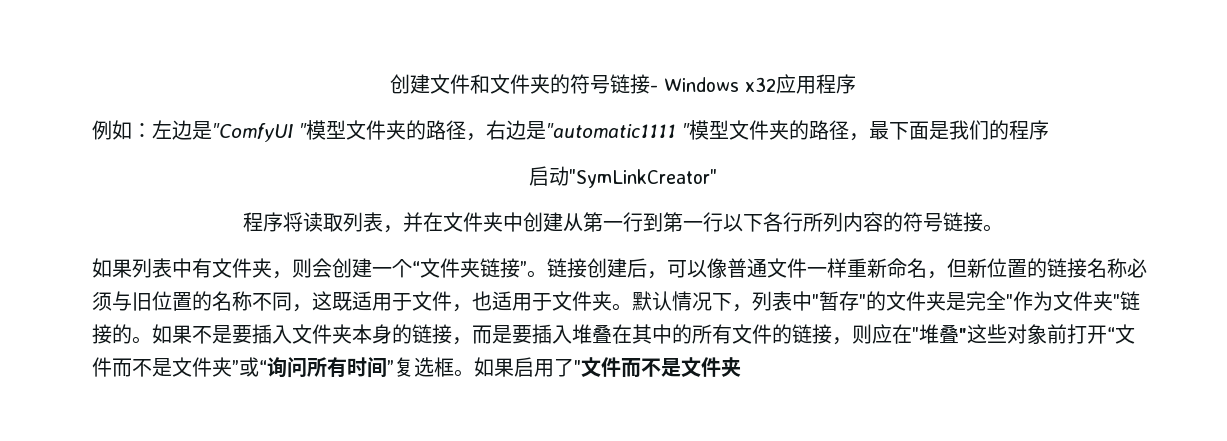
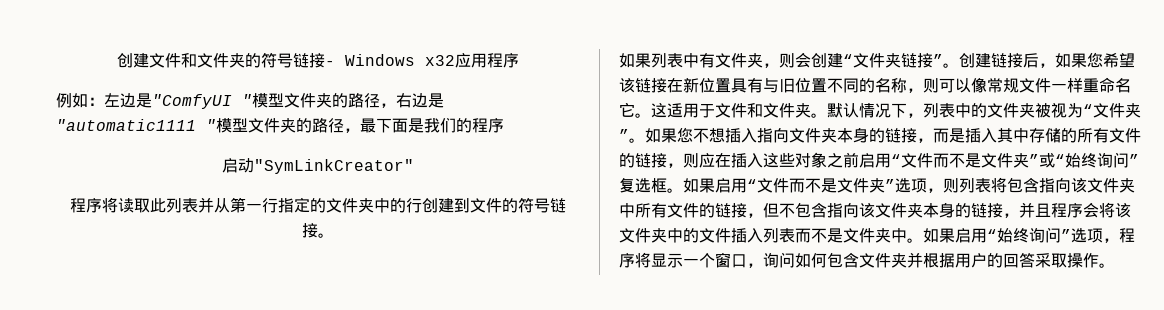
[342,212,883,233] 列表，并在文件夹中创建从第一行到第一行以下各行所列内容 -> [149,197,502,213] 此列表并从第一行指定的文件夹中的行创建到文件
[372,259,412,278] 一个 -> (843, 60) none
[547,258,1147,279] [92,291,552,312] 链接创建后，可以像普通文件一样重新命名，但新位置的链接名称必须与旧位置的名称不同，这既适用于文件，也适用于 -> [959,52,1135,68] [619,77,1131,93] [619,102,763,118] 创建链接后，如果您希望该链接在新位置具有与旧位置不同的名称，则可以像常规文件一样重命名它。这适用于文件和
[812,291,1140,311] [92,324,292,344] "暂存"的文件夹是完全"作为文件夹"链接的。如果不是要插入 -> [971,102,1141,118] [619,127,789,143] 的文件夹被视为“文件夹”。如果您不想插入指向
[512,324,672,344] 要插入堆叠在其中 -> [965,128,1061,143] 插入其中存储
[912,324,1107,344] "堆叠"这些对象前打开 -> [731,152,891,168] 插入这些对象之前启用
[267,357,387,378] 询问所有时间 -> [1065,152,1129,168] 始终询问
[554,357,741,378] 了"文件而不是文件夹 -> [747,177,1135,193] [619,202,1131,218] [619,227,1135,243] [619,252,1115,268] “文件而不是文件夹”选项，则列表将包含指向该文件夹中所有文件的链接，但不包含指向该文件夹本身的链接，并且程序会将该文件夹中的文件插入列表而不是文件夹中。如果启用“始终询问”选项，程序将显示一个窗口，询问如何包含文件夹并根据用户的回答采取操作。

